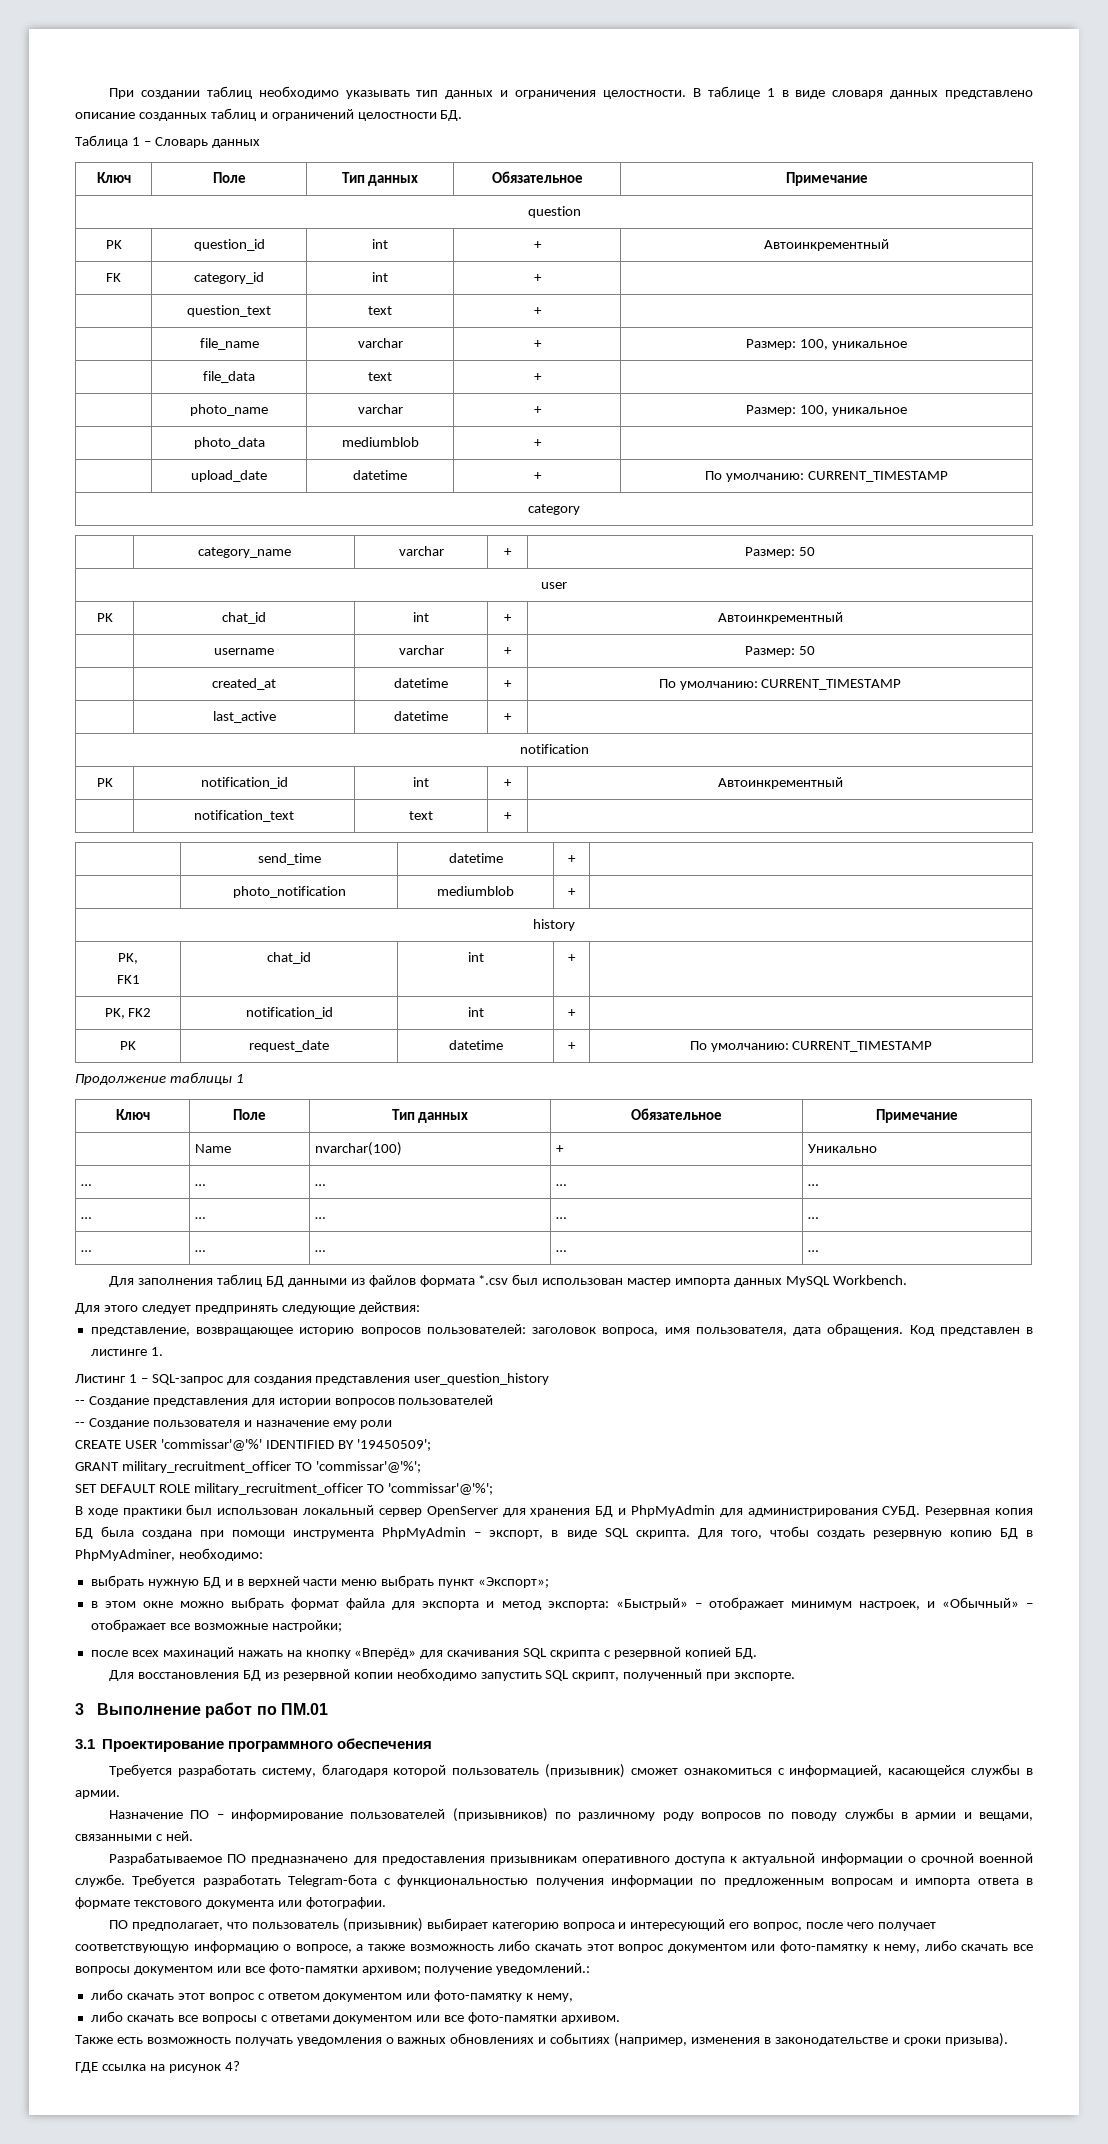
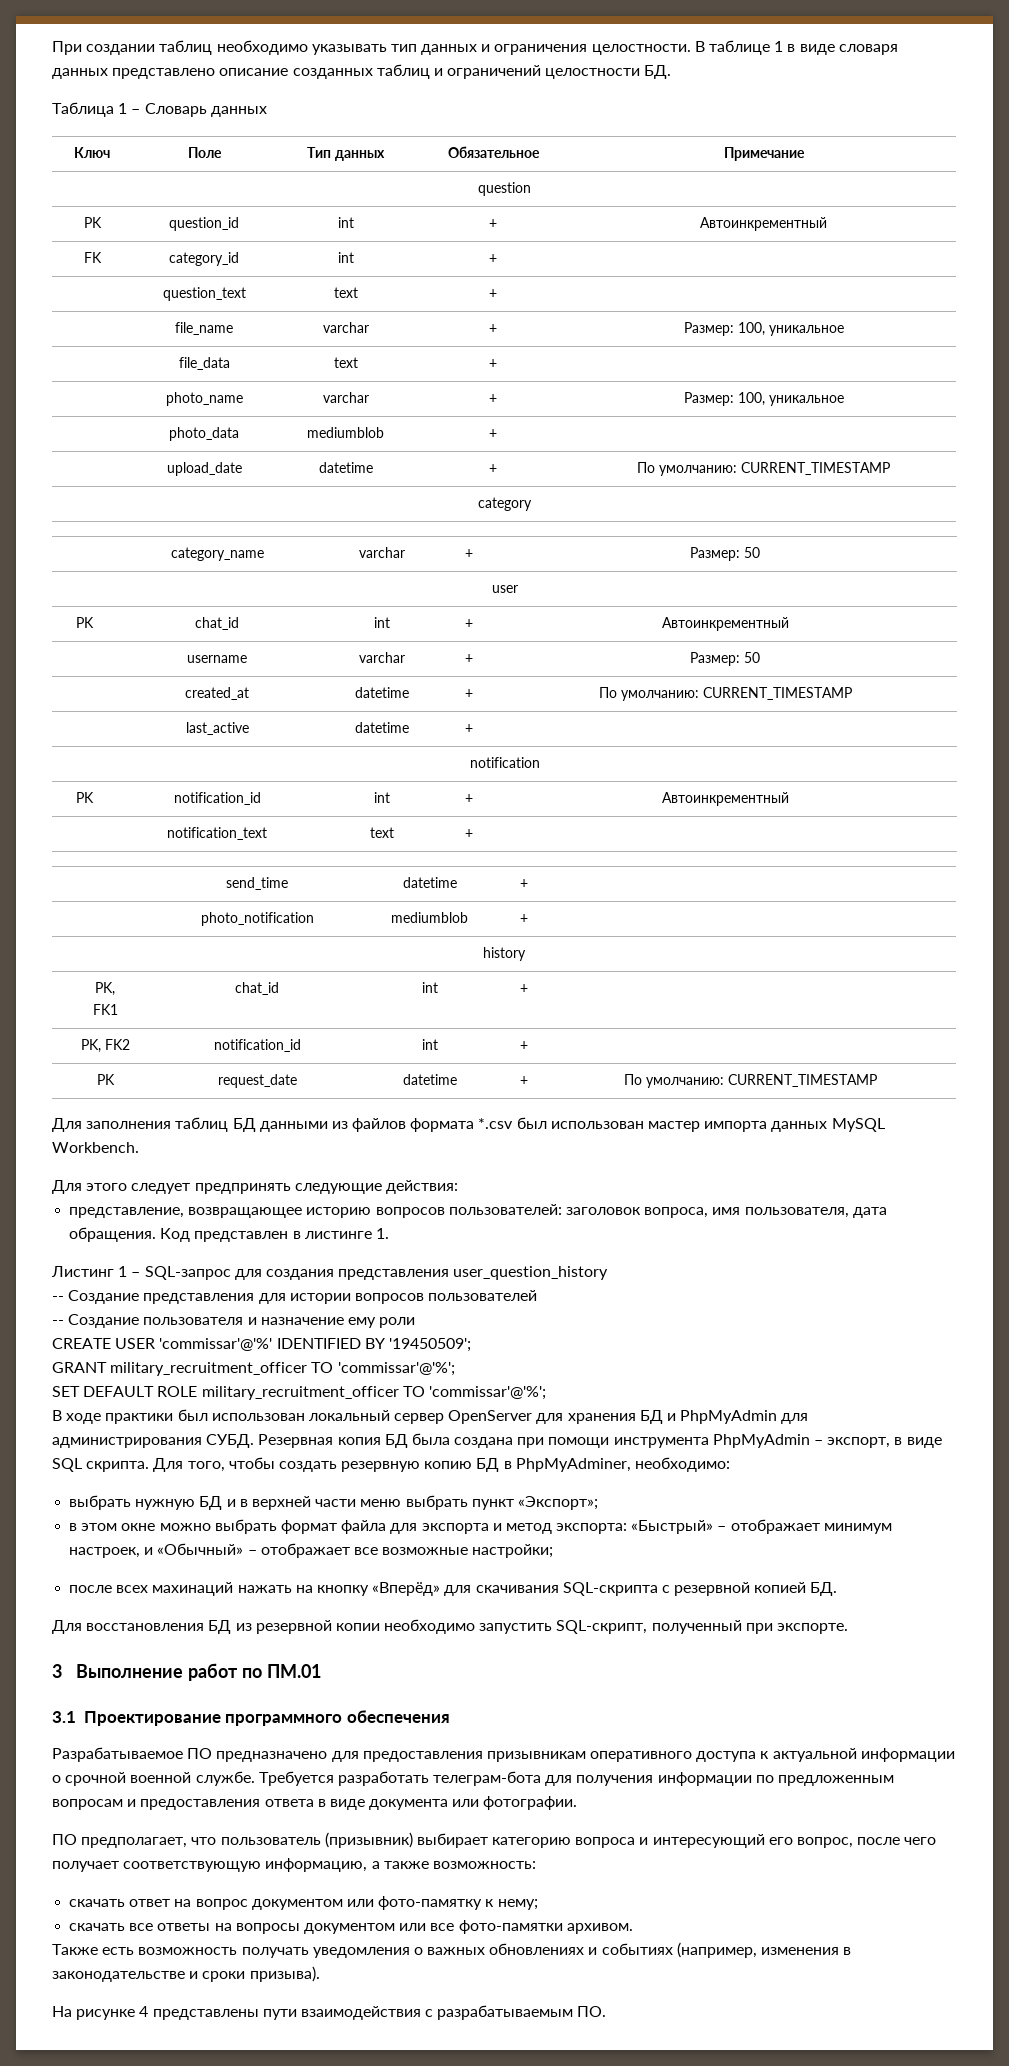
[75,1072,244,1085] [115,1109,150,1120] [233,1109,266,1120] [391,1109,469,1123] [631,1108,722,1120] [876,1109,958,1123] [195,1144,232,1153] [315,1142,403,1156] [556,1145,565,1153] [808,1144,878,1153] [81,1184,92,1186] [195,1184,206,1186] [315,1184,326,1186] [556,1184,567,1186] [808,1184,819,1186] [81,1217,92,1219] [195,1217,206,1219] [315,1217,326,1219] [556,1217,567,1219] [808,1217,819,1219] [81,1250,92,1252] [195,1250,206,1252] [315,1250,326,1252] [556,1250,567,1252] [808,1250,819,1252] // Продолжение таблицы 1 // Ключ | Поле | Тип данных | Обязательное | Примечание // | Name | nvarchar(100) | + | Уникально // … | … | … | … | … // … | … | … | … | … // … | … | … | … | … -> (877, 1080) none
[523,1648,601,1659] SQL скрипта -> [562,1582,658,1596] SQL-скрипта
[545,1670,620,1681] SQL скрипт, -> [556,1620,648,1634] SQL-скрипт,
[109,1764,1033,1778] [75,1790,120,1799] [109,1808,1033,1822] [75,1831,193,1841] // Требуется разработать систему, благодаря которой пользователь (призывник) сможет ознакомиться с информацией, касающейся службы в армии. // Назначение ПО – информирование пользователей (призывников) по различному роду вопросов по поводу службы в армии и вещами, связанными с ней. -> (450, 1716) none
[287,1874,529,1887] Telegram-бота с функциональностью -> [433,1771,573,1786] телеграм-бота для
[915,1878,971,1887] импорта -> [140,1799,261,1810] предоставления
[75,1897,202,1909] формате текстового -> [329,1799,365,1810] виде
[193,1940,614,1953] информацию о вопросе, а также возможность либо скачать этот -> [265,1858,536,1872] [69,1899,192,1907] информацию, а также возможность: // скачать ответ на
[884,1940,1033,1953] нему, либо скачать все -> [497,1899,538,1910] [69,1923,232,1931] нему; // скачать все ответы на
[361,1963,591,1975] [90,1989,574,2002] [90,2011,558,2024] архивом; получение уведомлений.: // либо скачать этот вопрос с ответом документом или фото-памятку к нему, // либо скачать все вопросы с ответами документом или все фото-памятки -> (563, 1927) none
[75,2061,240,2073] ГДЕ ссылка на рисунок 4? -> [52,2005,607,2020] На рисунке 4 представлены пути взаимодействия с разрабатываемым ПО.

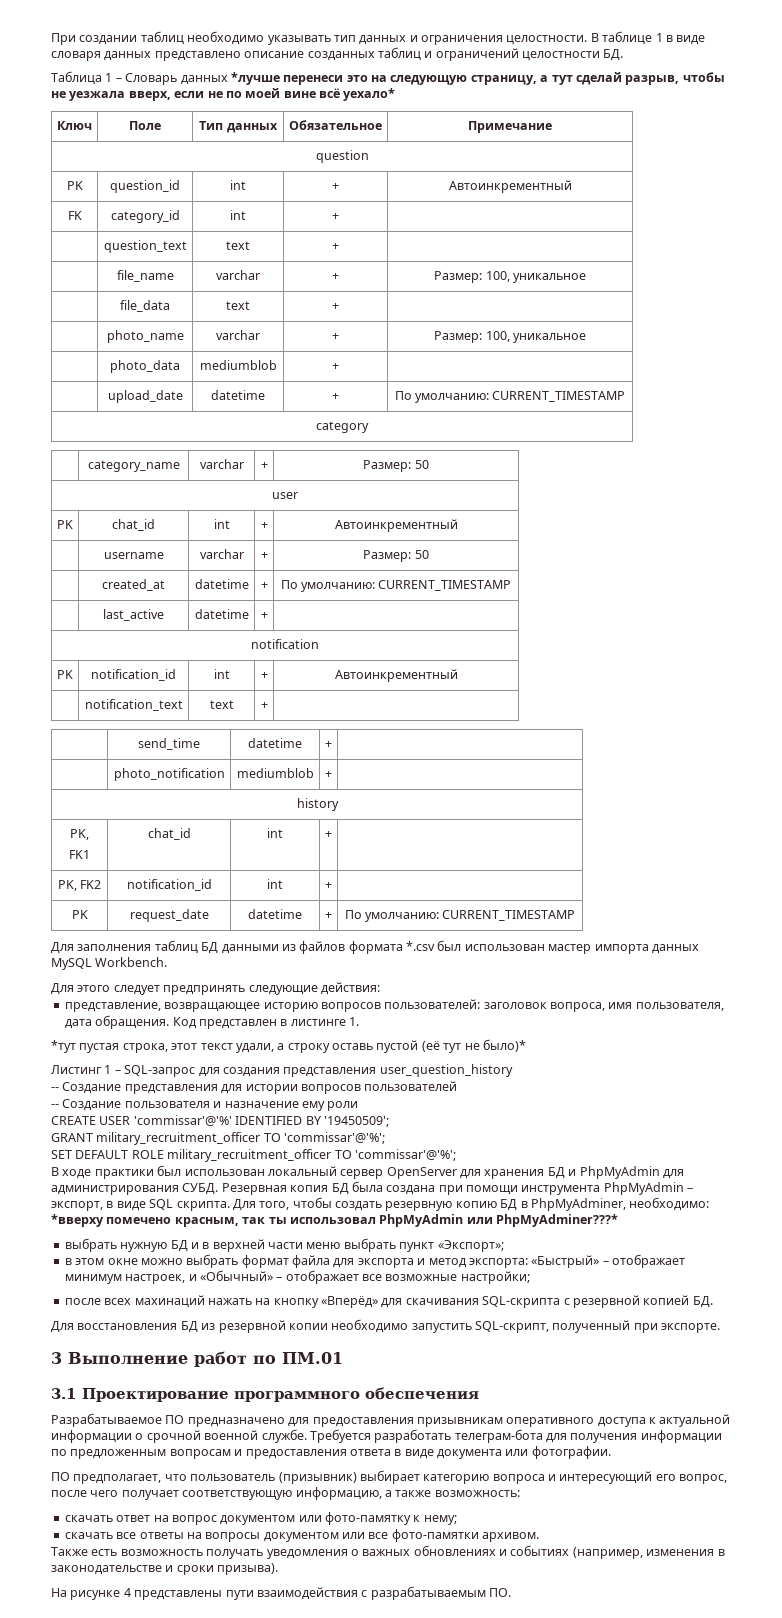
(267, 111) none -> [230,72,725,85] [51,88,396,101] *лучше перенеси это на следующую страницу, а тут сделай разрыв, чтобы не уезжала вверх, если не по моей вине всё уехало*
(389, 1233) none -> [51,1039,526,1053] // *тут пустая строка, этот текст удали, а строку оставь пустой (её тут не было)*
(731, 1464) none -> [51,1214,618,1227] *вверху помечено красным, так ты использовал PhpMyAdmin или PhpMyAdminer???*

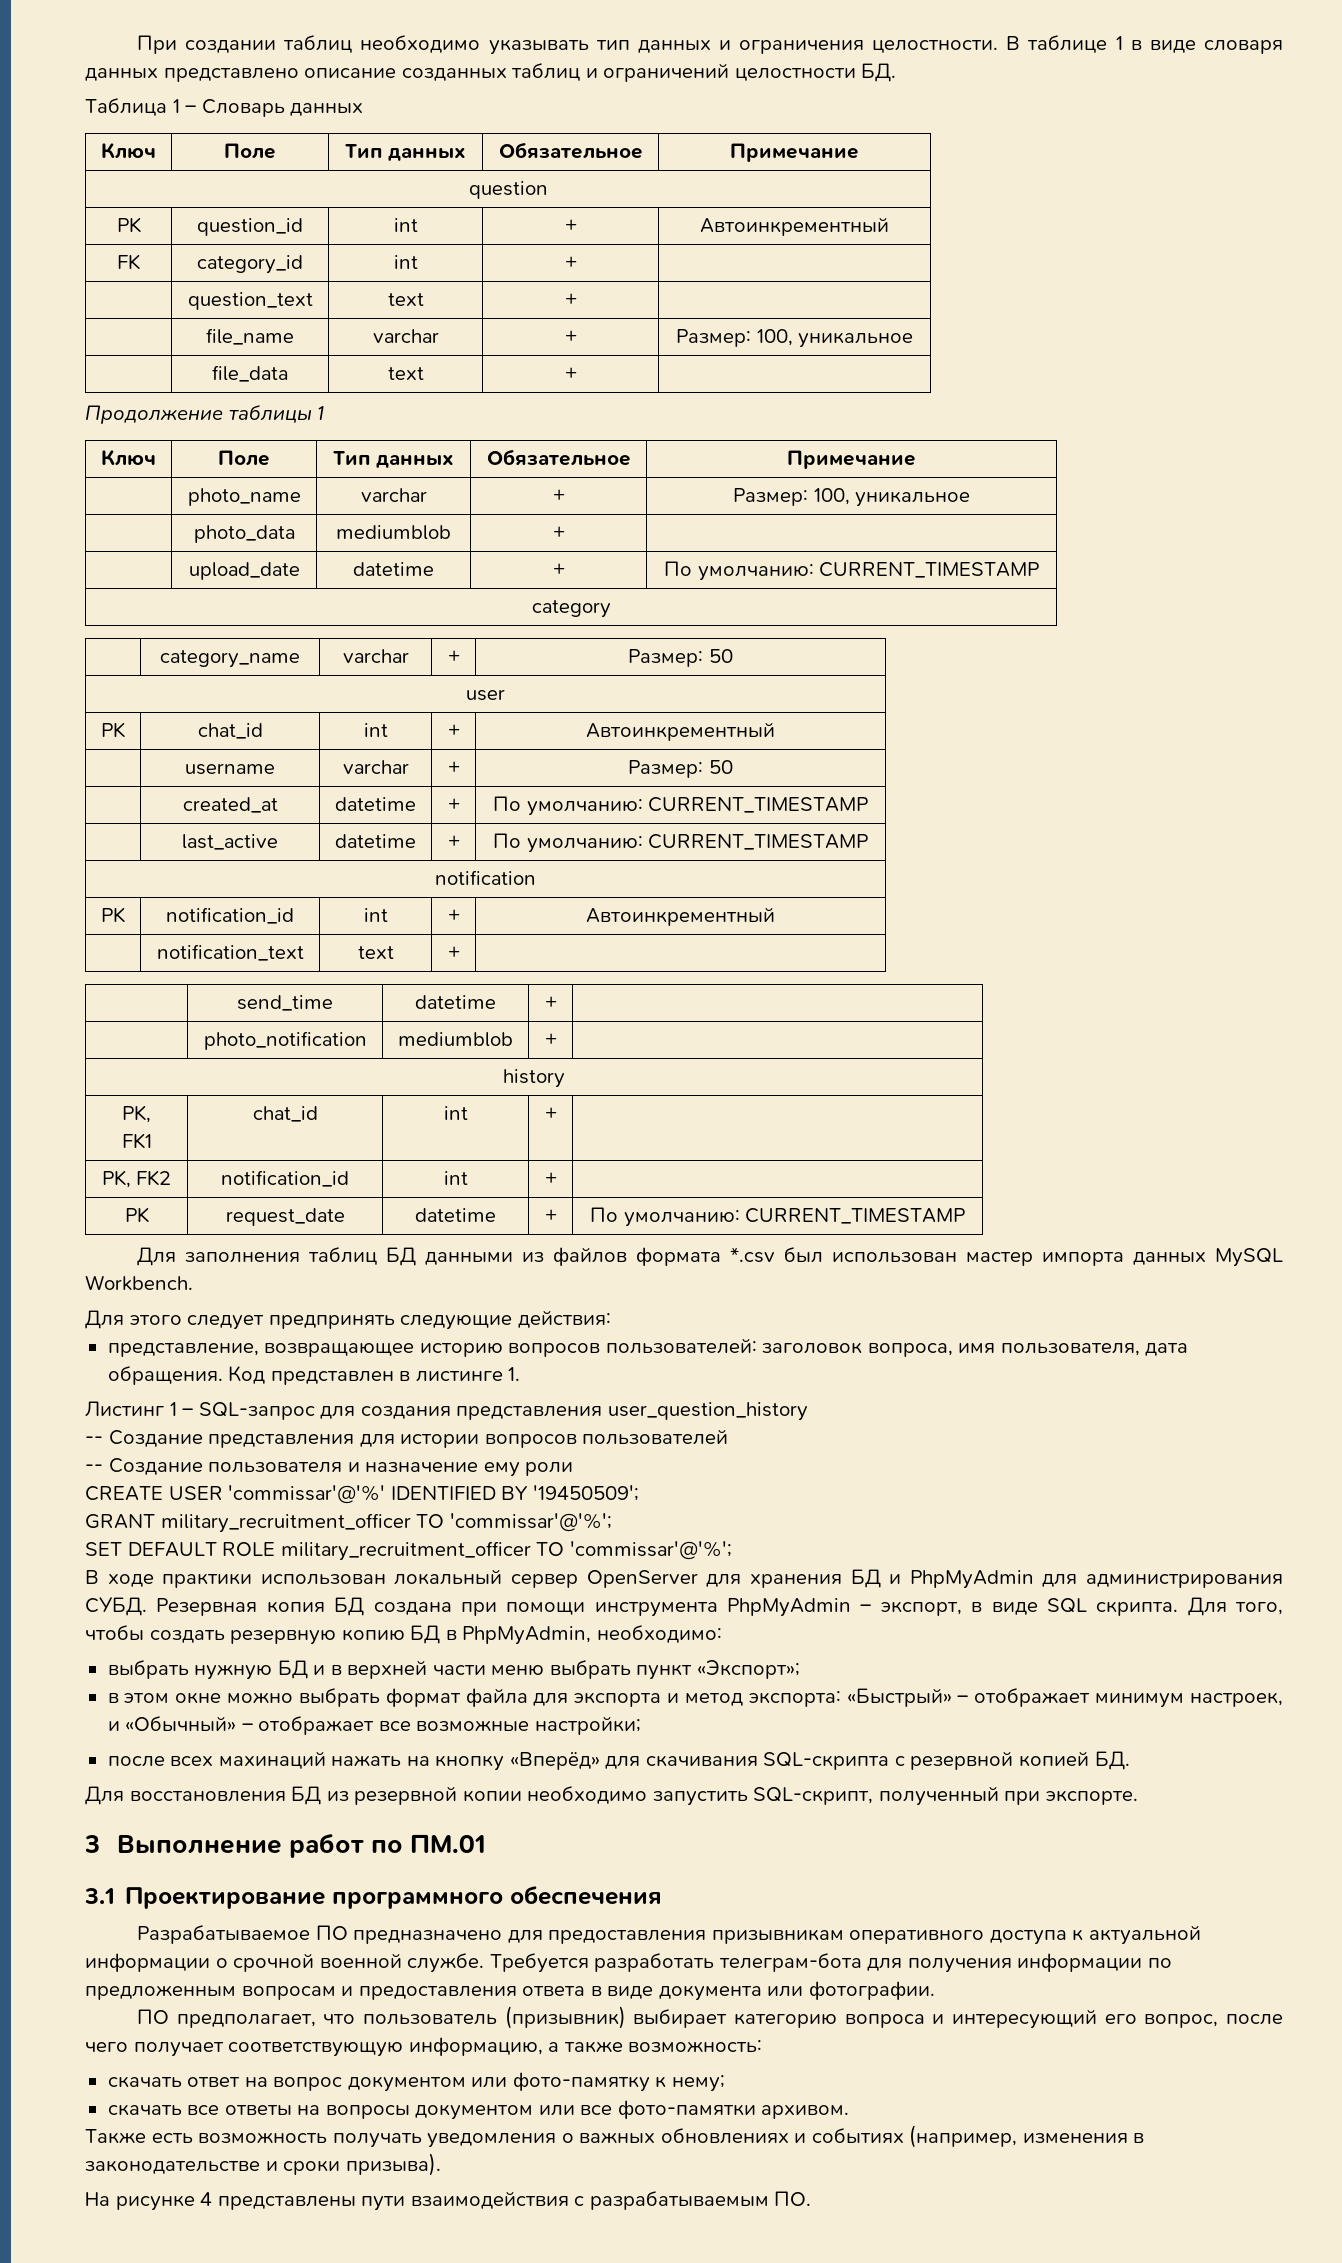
[230,72,725,85] [51,88,396,101] *лучше перенеси это на следующую страницу, а тут сделай разрыв, чтобы не уезжала вверх, если не по моей вине всё уехало* -> (364, 109) none
(339, 306) none -> [85,405,325,424] [101,449,156,466] [218,450,270,466] [332,451,455,468] [486,449,631,466] [787,450,916,469] // Продолжение таблицы 1 // Ключ | Поле | Тип данных | Обязательное | Примечание
(268, 615) none -> [492,833,869,853] По умолчанию: CURRENT_TIMESTAMP
[51,1039,526,1053] // *тут пустая строка, этот текст удали, а строку оставь пустой (её тут не было)* -> (521, 1374) none
[157,1165,182,1176] был -> (253, 1580) none
[351,1181,383,1192] была -> (365, 1606) none
[530,1198,626,1211] PhpMyAdminer, -> [462,1626,592,1645] PhpMyAdmin,
[51,1214,618,1227] *вверху помечено красным, так ты использовал PhpMyAdmin или PhpMyAdminer???* -> (722, 1634) none

